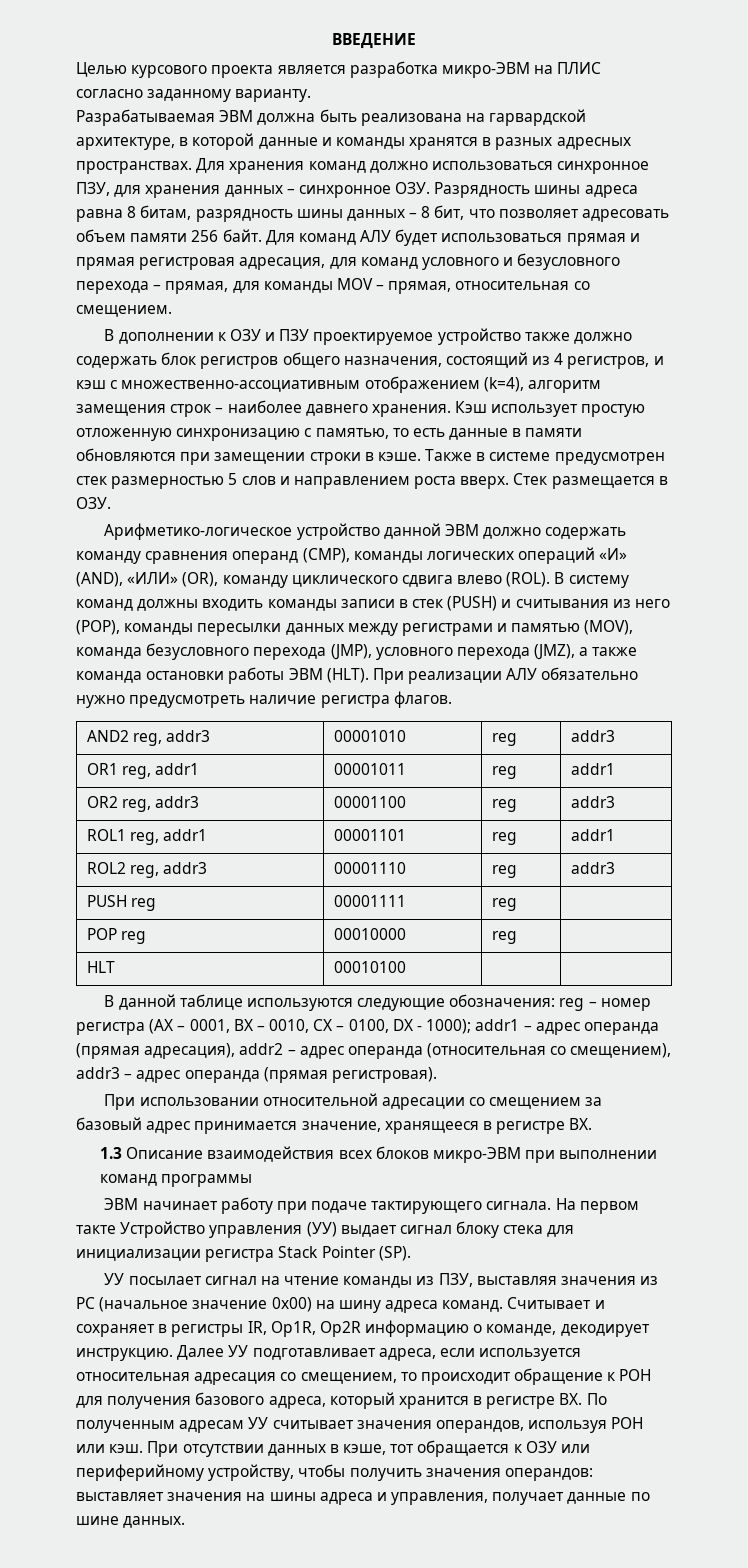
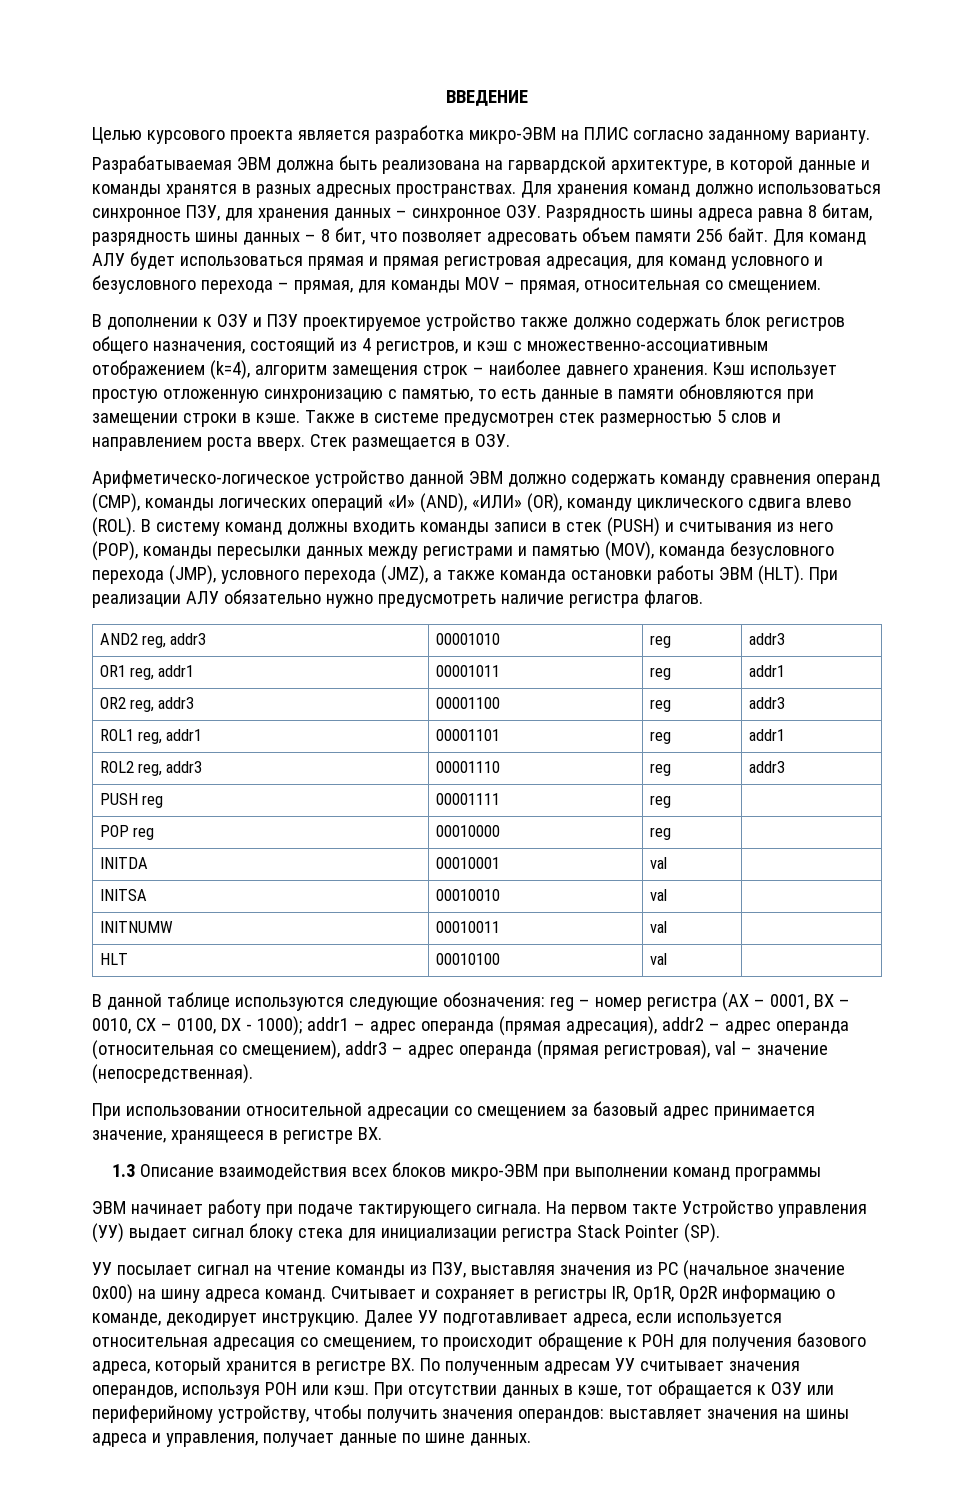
[104,523,293,540] Арифметико-логическое -> [92,470,310,488] Арифметическо-логическое
(517, 937) none -> [99,857,148,869] [435,857,500,869] [649,857,667,869] [99,889,147,901] [435,889,500,901] [649,889,667,901] [99,921,173,933] [435,921,500,933] [649,921,667,933] // INITDA | 00010001 | val | // INITSA | 00010010 | val | // INITNUMW | 00010011 | val |
(406, 967) none -> [649,953,667,965] val
[331,1067,437,1083] регистровая). -> [603,1040,828,1060] [92,1064,253,1084] регистровая), val – значение (непосредственная).

